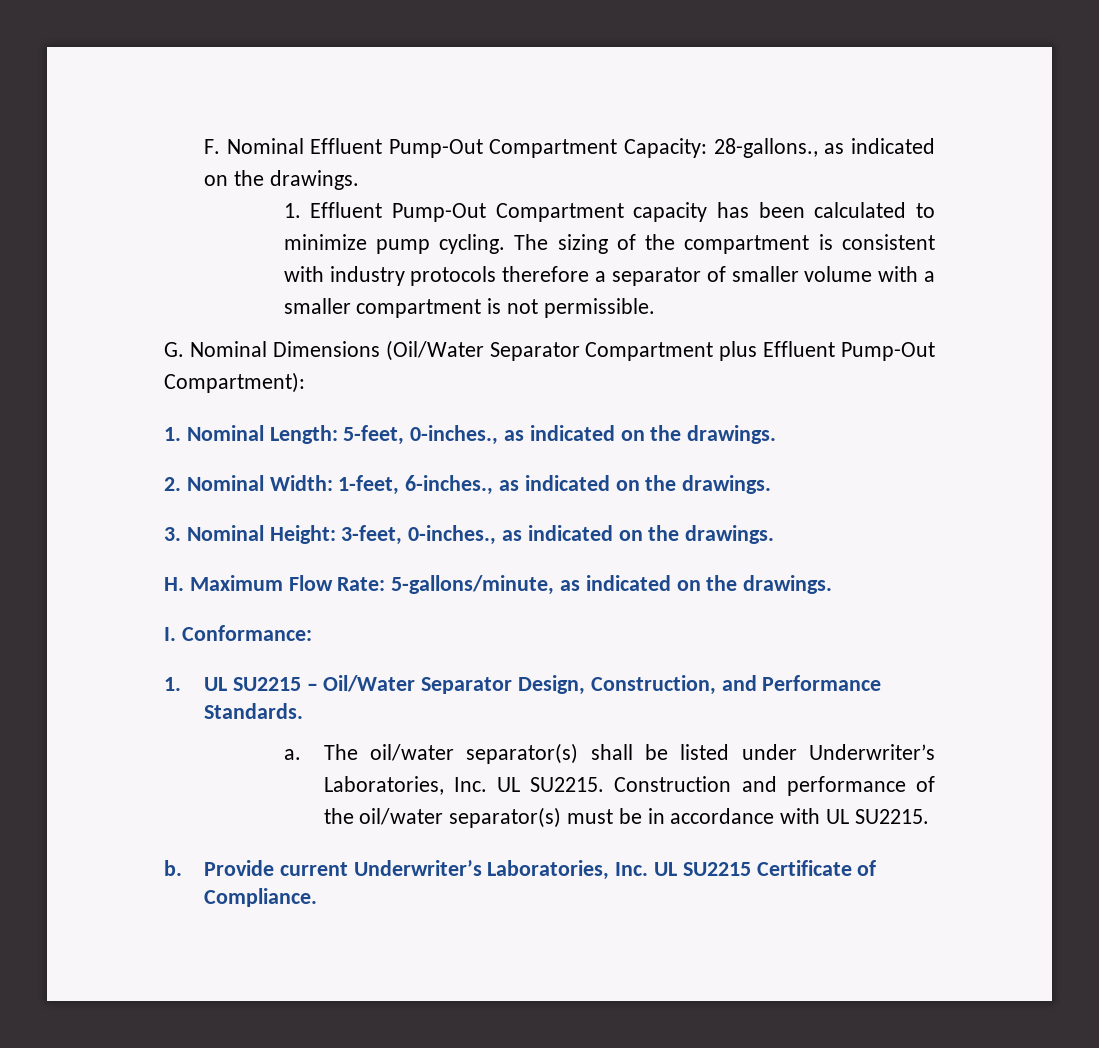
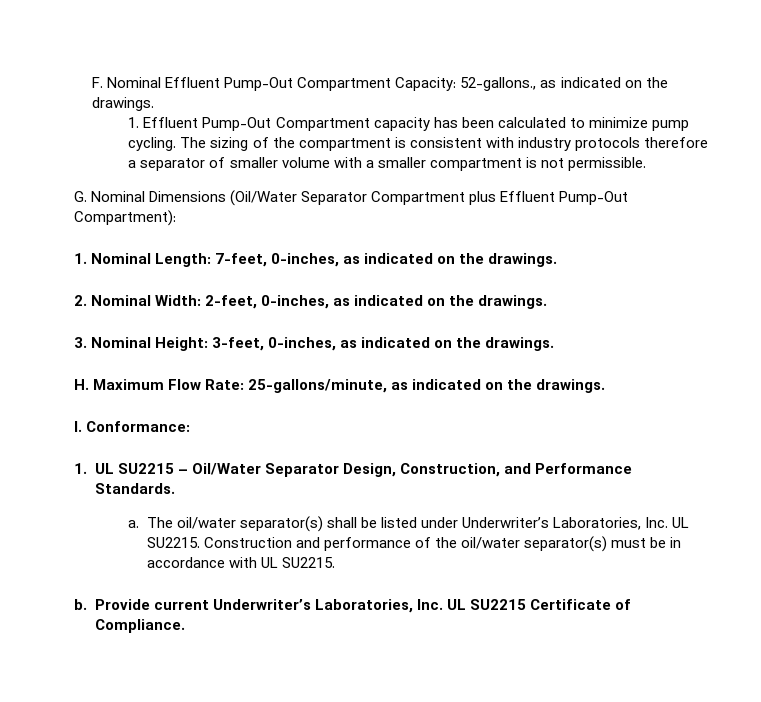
[713,138,818,158] 28-gallons., -> [460,77,537,91] 52-gallons.,
[343,425,499,445] 5-feet, 0-inches., -> [215,253,340,267] 7-feet, 0-inches,
[338,475,494,495] 1-feet, 6-inches., -> [205,295,330,309] 2-feet, 0-inches,
[408,525,497,545] 0-inches., -> [268,337,337,351] 0-inches,
[391,575,555,595] 5-gallons/minute, -> [248,379,388,393] 25-gallons/minute,

